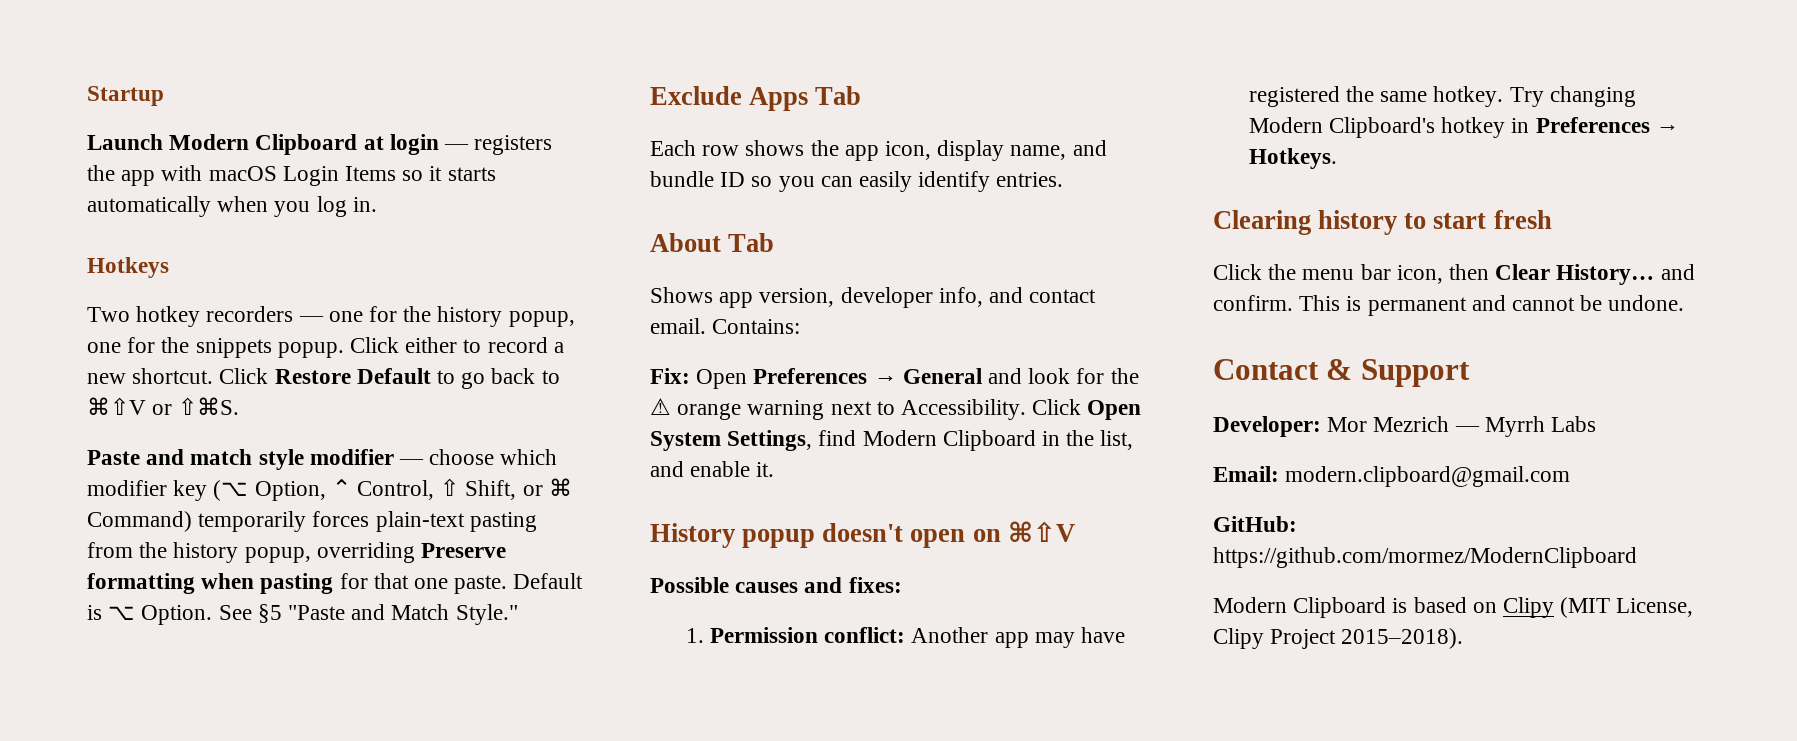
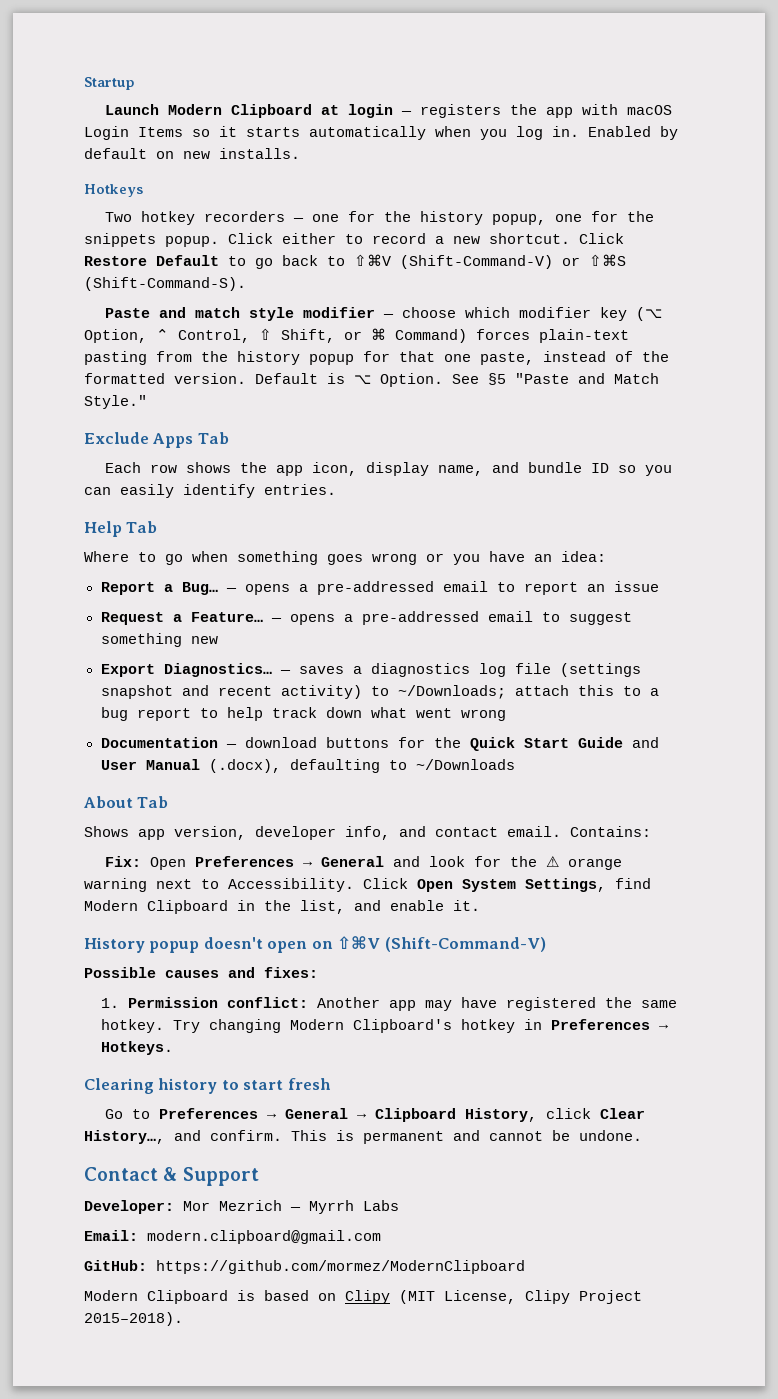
(377, 204) none -> [588,126,678,140] [84,148,300,159] Enabled by default on new installs.
[87,397,240,415] ⌘⇧V or ⇧⌘S. -> [354,254,626,269] [84,277,246,291] ⇧⌘V (Shift-Command-V) or ⇧⌘S (Shift-Command-S).
[198,511,307,532] temporarily -> (467, 336) none
[244,542,507,563] [87,573,508,594] popup, overriding Preserve formatting when pasting for that one paste. -> [309,351,669,365] [84,373,246,384] popup for that one paste, instead of the formatted version.
(1064, 179) none -> [84,521,158,537] [84,551,606,565] [100,581,659,595] [100,611,632,625] [100,633,218,647] [100,663,641,677] [100,685,659,699] [100,707,506,721] [100,737,659,751] [100,759,515,773] // Help Tab // Where to go when something goes wrong or you have an idea: // Report a Bug… — opens a pre-addressed email to report an issue // Request a Feature… — opens a pre-addressed email to suggest something new // Export Diagnostics… — saves a diagnostics log file (settings snapshot and recent activity) to ~/Downloads; attach this to a bug report to help track down what went wrong // Documentation — download buttons for the Quick Start Guide and User Manual (.docx), defaulting to ~/Downloads
[1007,521,1075,542] ⌘⇧V -> [337,936,546,952] ⇧⌘V (Shift-Command-V)
[1213,264,1655,285] Click the menu bar icon, then Clear History… -> [105,1108,646,1122] [84,1130,165,1144] Go to Preferences → General → Clipboard History, click Clear History…,

